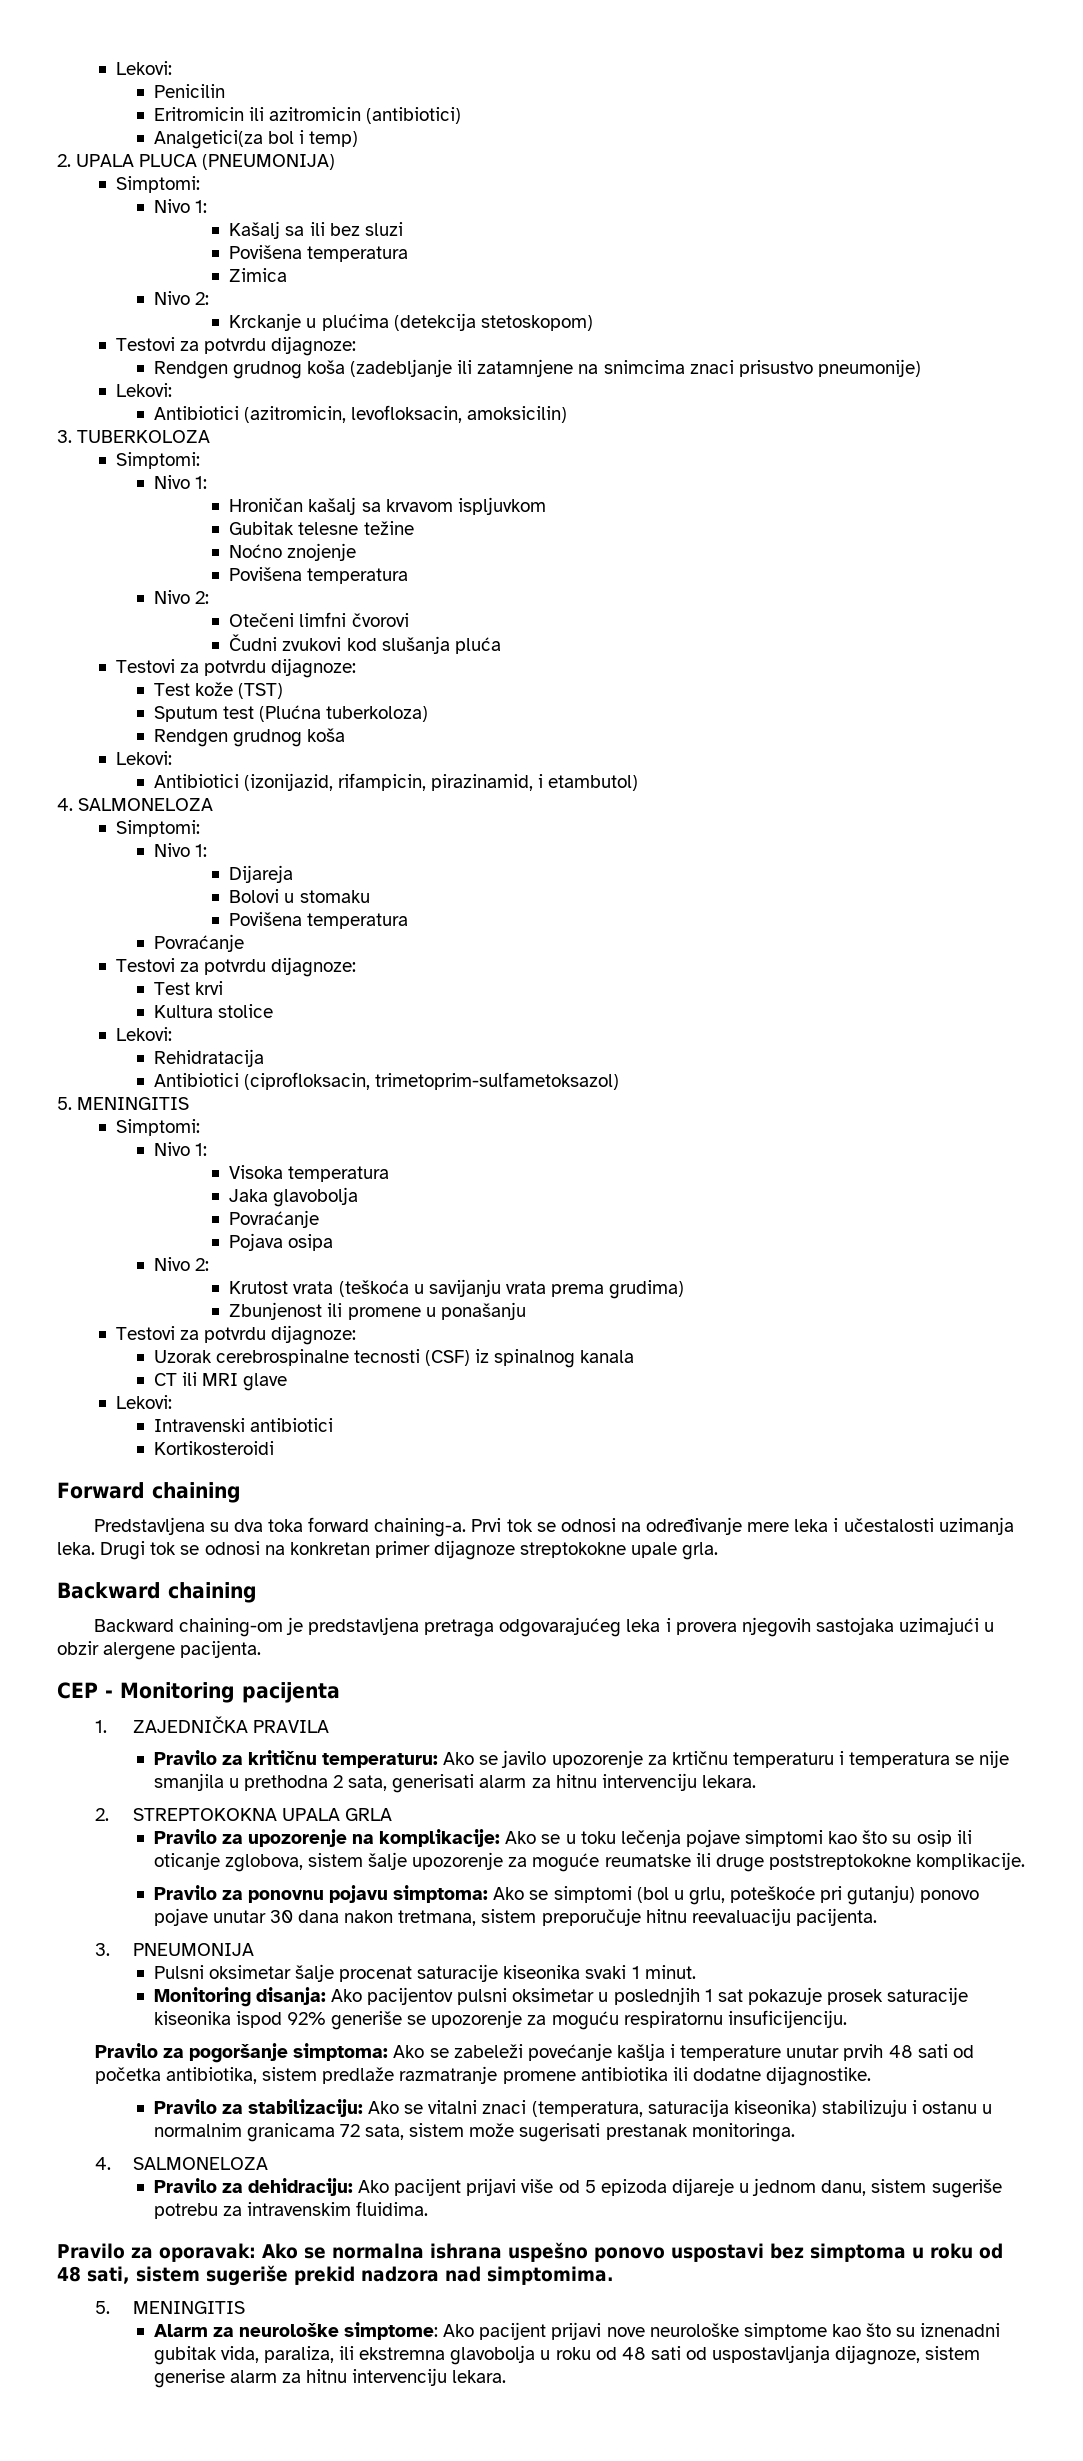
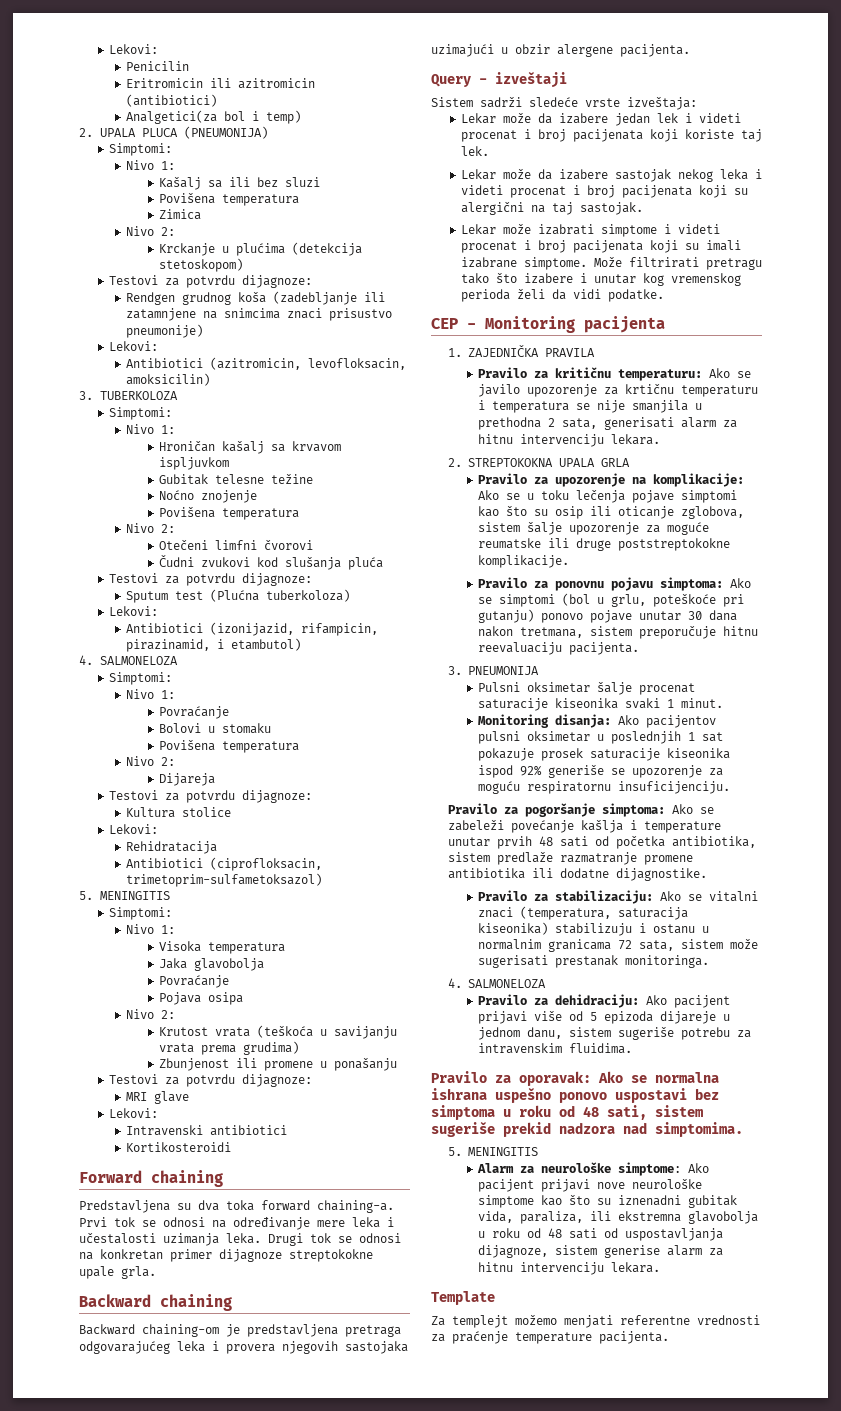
[153,682,283,699] // Test kože (TST) -> (312, 579) none
[153,728,345,747] // Rendgen grudnog koša -> (350, 595) none
[229,865,294,883] Dijareja -> [159,706,230,719] Povraćanje
[153,934,244,952] [115,957,357,977] [153,981,223,995] Povraćanje // Testovi za potvrdu dijagnoze: // Test krvi -> [125,756,175,766] [159,773,216,786] [108,790,312,803] Nivo 2: // Dijareja // Testovi za potvrdu dijagnoze:
[153,1349,635,1368] [153,1372,197,1386] Uzorak cerebrospinalne tecnosti (CSF) iz spinalnog kanala // CT ili -> (312, 1080) none
(262, 1649) none -> [431,72,567,88] [431,96,697,110] [460,112,741,126] [460,129,762,142] [460,146,489,156] [460,168,762,182] [460,185,748,198] [460,201,643,215] [460,223,720,237] [460,240,741,253] [460,256,762,270] [460,272,741,286] [460,288,664,302] // Query - izveštaji // Sistem sadrži sledeće vrste izveštaja: // Lekar može da izabere jedan lek i videti procenat i broj pacijenata koji koriste taj lek. // Lekar može da izabere sastojak nekog leka i videti procenat i broj pacijenata koji su alergični na taj sastojak. // Lekar može izabrati simptome i videti procenat i broj pacijenata koji su imali izabrane simptome. Može filtrirati pretragu tako što izabere i unutar kog vremenskog perioda želi da vidi podatke.
(507, 2376) none -> [431,1291,495,1305] [431,1314,760,1328] [431,1331,669,1344] // Template // Za templejt možemo menjati referentne vrednosti za praćenje temperature pacijenta.

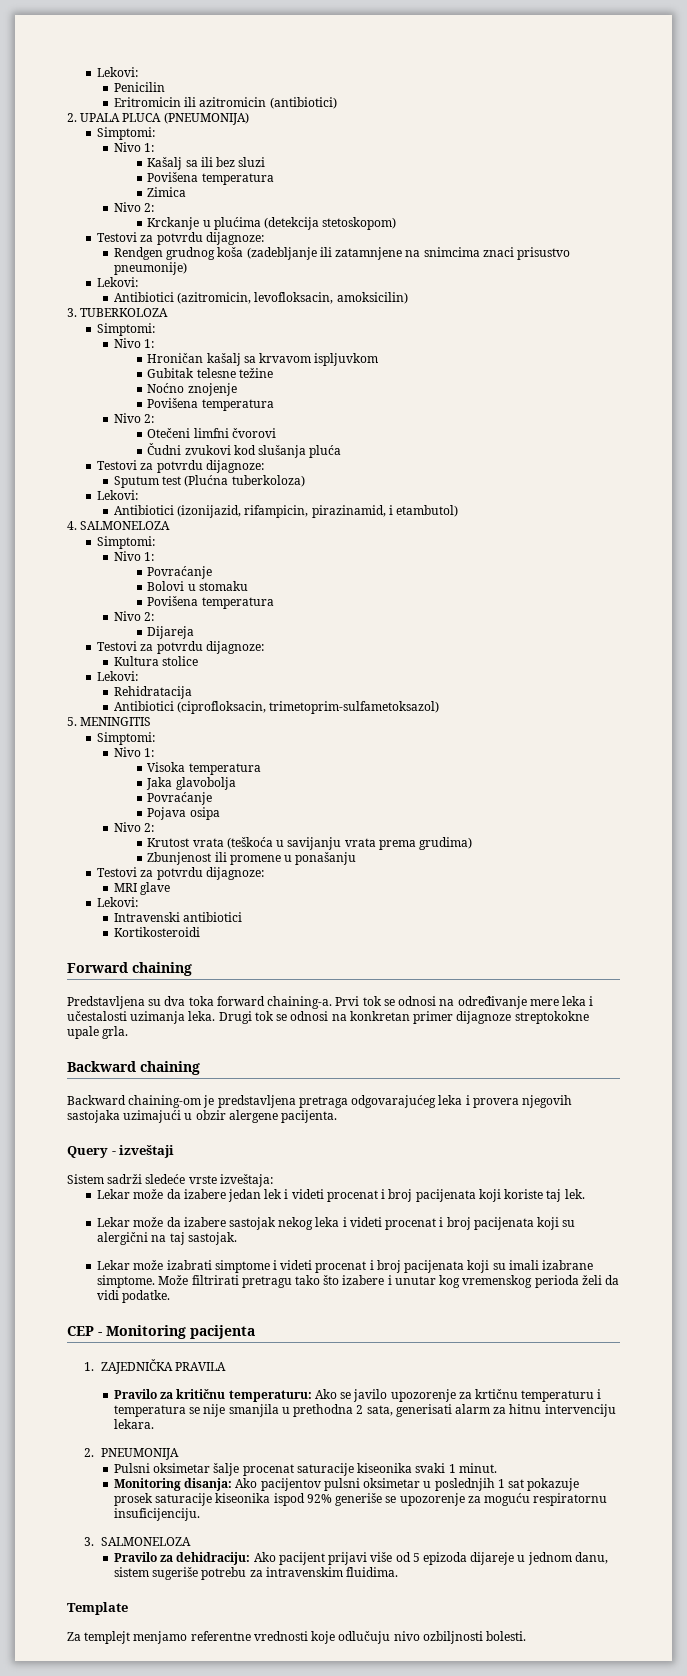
[125,110,301,124] // Analgetici(za bol i temp) -> (337, 103) none
[467,458,630,467] [477,473,744,487] [477,489,737,503] [477,505,744,519] [477,521,709,535] [477,538,730,551] [477,555,569,568] [477,577,751,591] [477,593,744,607] [477,609,737,623] [477,625,758,639] [477,642,639,655] [447,666,462,675] STREPTOKOKNA UPALA GRLA // Pravilo za upozorenje na komplikacije: Ako se u toku lečenja pojave simptomi kao što su osip ili oticanje zglobova, sistem šalje upozorenje za moguće reumatske ili druge poststreptokokne komplikacije. // Pravilo za ponovnu pojavu simptoma: Ako se simptomi (bol u grlu, poteškoće pri gutanju) ponovo pojave unutar 30 dana nakon tretmana, sistem preporučuje hitnu reevaluaciju pacijenta. // 3. -> (94, 1452) none
[447,803,714,817] [447,819,721,833] [447,835,756,849] [447,851,693,865] [447,868,707,881] [477,890,758,904] [477,906,688,920] [477,922,709,936] [477,938,758,952] [477,955,709,968] [447,978,462,988] Pravilo za pogoršanje simptoma: Ako se zabeleži povećanje kašlja i temperature unutar prvih 48 sati od početka antibiotika, sistem predlaže razmatranje promene antibiotika ili dodatne dijagnostike. // Pravilo za stabilizaciju: Ako se vitalni znaci (temperatura, saturacija kiseonika) stabilizuju i ostanu u normalnim granicama 72 sata, sistem može sugerisati prestanak monitoringa. // 4. -> [83,1537,94,1546] 3.
[431,1071,719,1086] [431,1088,719,1103] [431,1105,703,1120] [431,1122,743,1137] [447,1147,538,1156] [476,1162,709,1176] [477,1178,702,1192] [477,1194,737,1208] [477,1211,758,1224] [477,1228,723,1241] [477,1245,723,1258] [477,1262,660,1275] [431,1291,495,1305] [431,1314,760,1328] [431,1331,669,1344] Pravilo za oporavak: Ako se normalna ishrana uspešno ponovo uspostavi bez simptoma u roku od 48 sati, sistem sugeriše prekid nadzora nad simptomima. // 5. MENINGITIS // Alarm za neurološke simptome: Ako pacijent prijavi nove neurološke simptome kao što su iznenadni gubitak vida, paraliza, ili ekstremna glavobolja u roku od 48 sati od uspostavljanja dijagnoze, sistem generise alarm za hitnu intervenciju lekara. // Template // Za templejt možemo menjati referentne vrednosti za praćenje temperature pacijenta. -> [67,1602,128,1615] [67,1631,527,1644] Template // Za templejt menjamo referentne vrednosti koje odlučuju nivo ozbiljnosti bolesti.

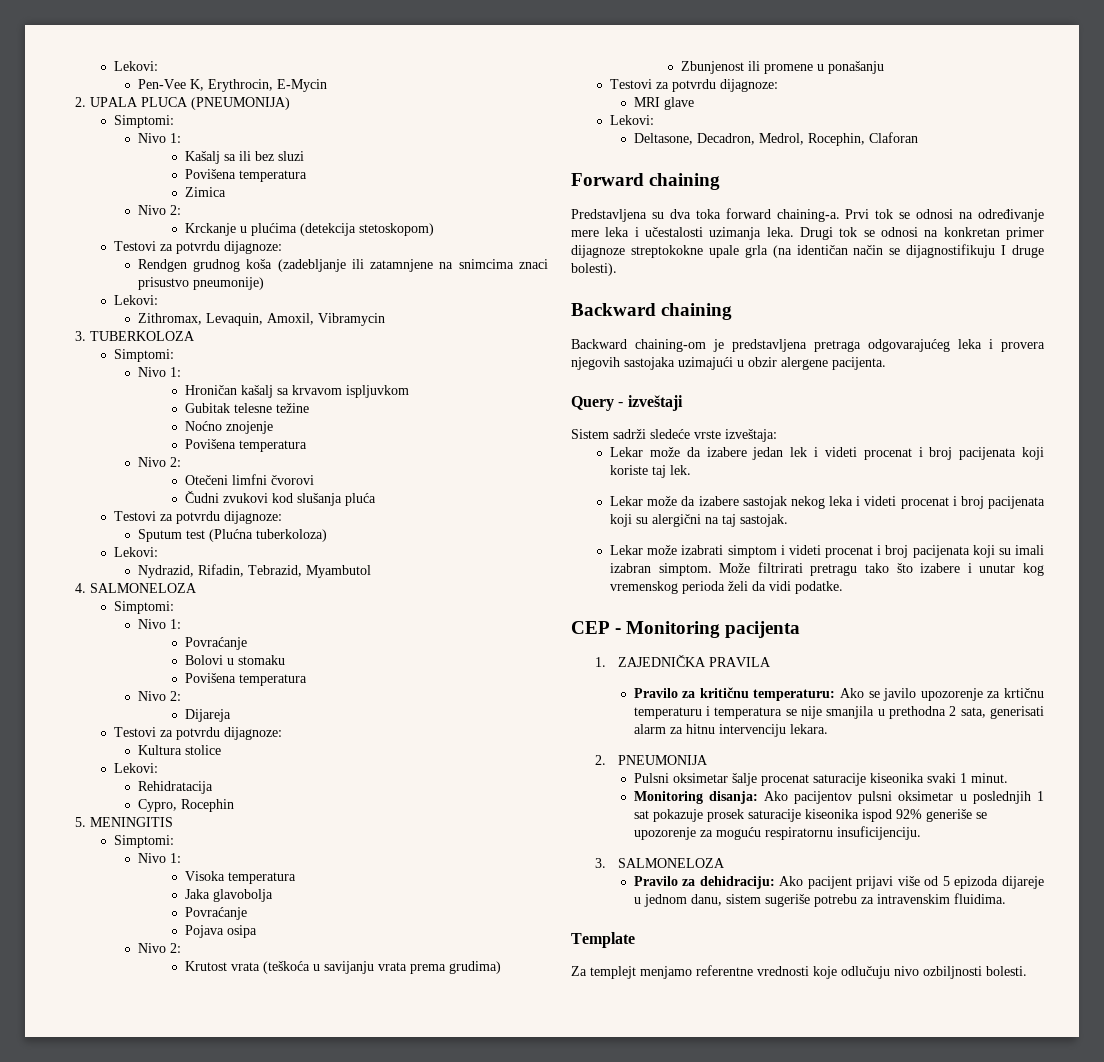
[97,67,139,77] [113,82,165,92] [113,97,337,109] Lekovi: // Penicilin // Eritromicin ili azitromicin (antibiotici) -> [114,61,159,71] [137,79,327,92] Lekovi: // Pen-Vee K, Erythrocin, E-Mycin
[113,292,408,304] Antibiotici (azitromicin, levofloksacin, amoksicilin) -> [137,313,385,326] Zithromax, Levaquin, Amoxil, Vibramycin
[113,505,459,518] Antibiotici (izonijazid, rifampicin, pirazinamid, i etambutol) -> [137,564,371,578] Nydrazid, Rifadin, Tebrazid, Myambutol
[113,701,440,714] Antibiotici (ciprofloksacin, trimetoprim-sulfametoksazol) -> [137,799,234,812] Cypro, Rocephin
[113,912,243,922] [113,927,200,937] Intravenski antibiotici // Kortikosteroidi -> [633,132,918,146] Deltasone, Decadron, Medrol, Rocephin, Claforan
[102,1026,129,1039] grla. -> [744,244,1044,258] [571,263,617,276] grla (na identičan način se dijagnostifikuju I druge bolesti).
[214,1260,270,1273] simptome -> [727,545,777,558] simptom
[542,1260,594,1270] [97,1275,156,1288] izabrane simptome. -> [610,563,712,576] izabran simptom.

